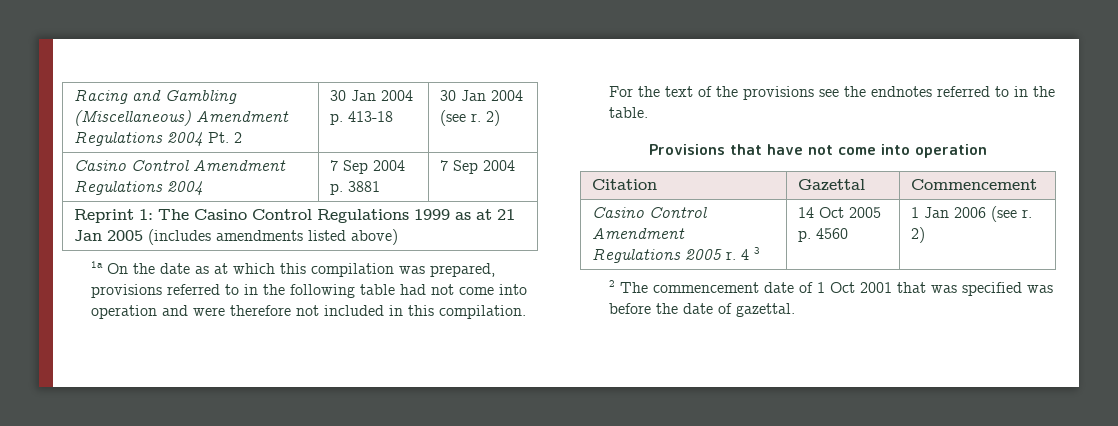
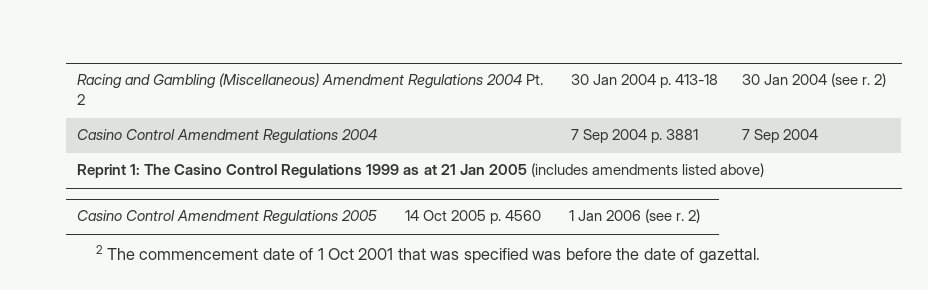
[91,261,496,277] [91,284,528,298] [91,305,527,319] [609,86,1056,100] [609,107,649,118] [649,144,987,158] [591,179,657,190] [797,179,865,191] [910,179,1037,190] // 1a On the date as at which this compilation was prepared, provisions referred to in the following table had not come into operation and were therefore not included in this compilation. For the text of the provisions see the endnotes referred to in the table. // Provisions that have not come into operation // Citation | Gazettal | Commencement -> (764, 170) none
[725,247,760,260] r. 4 3 -> (378, 215) none

